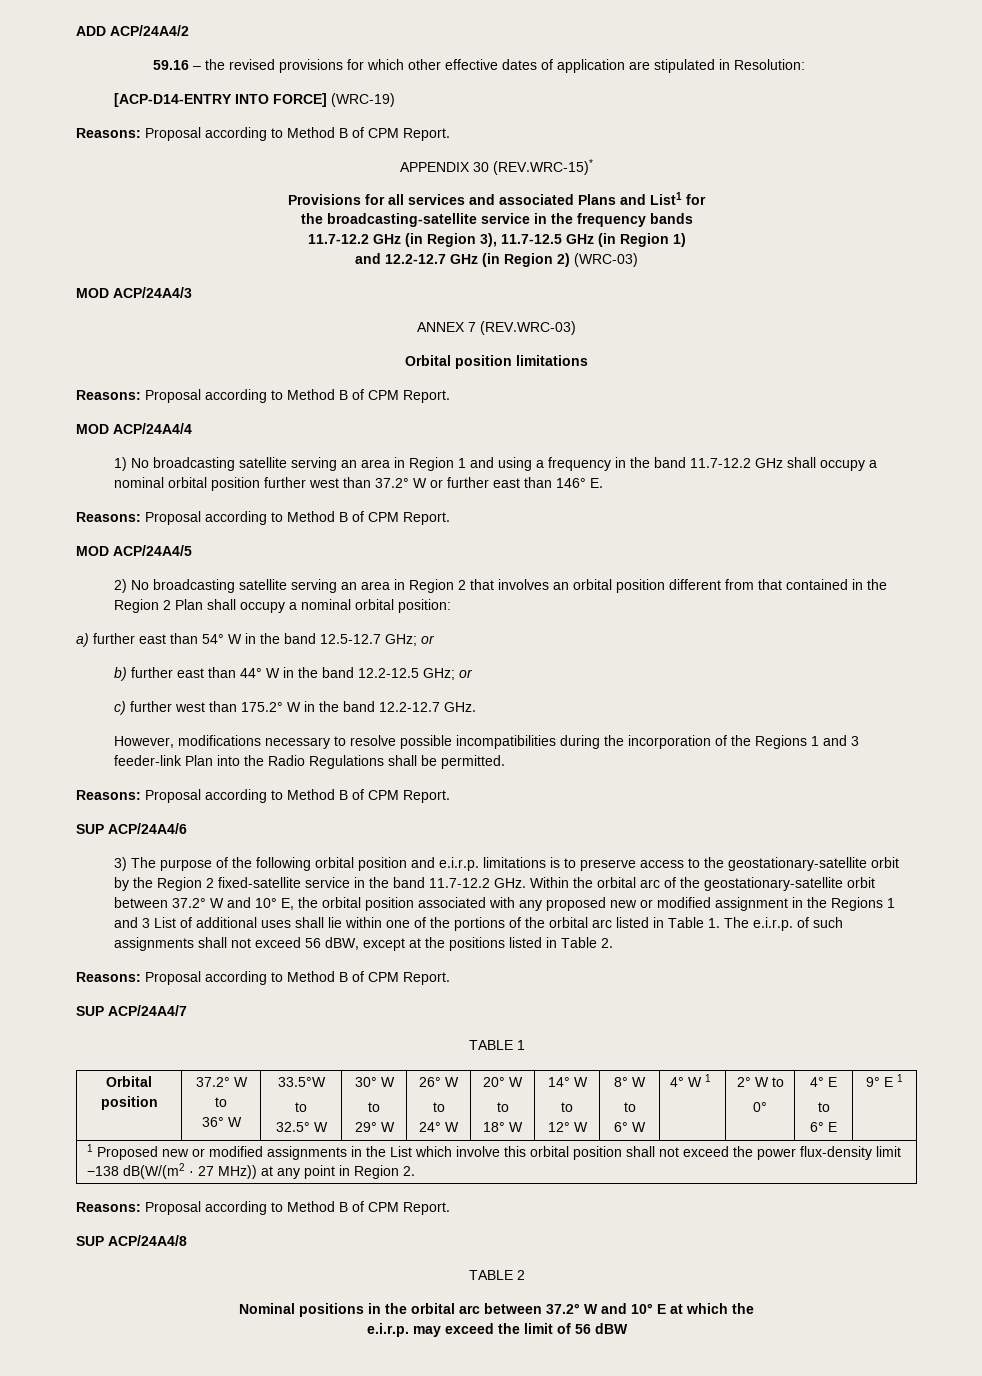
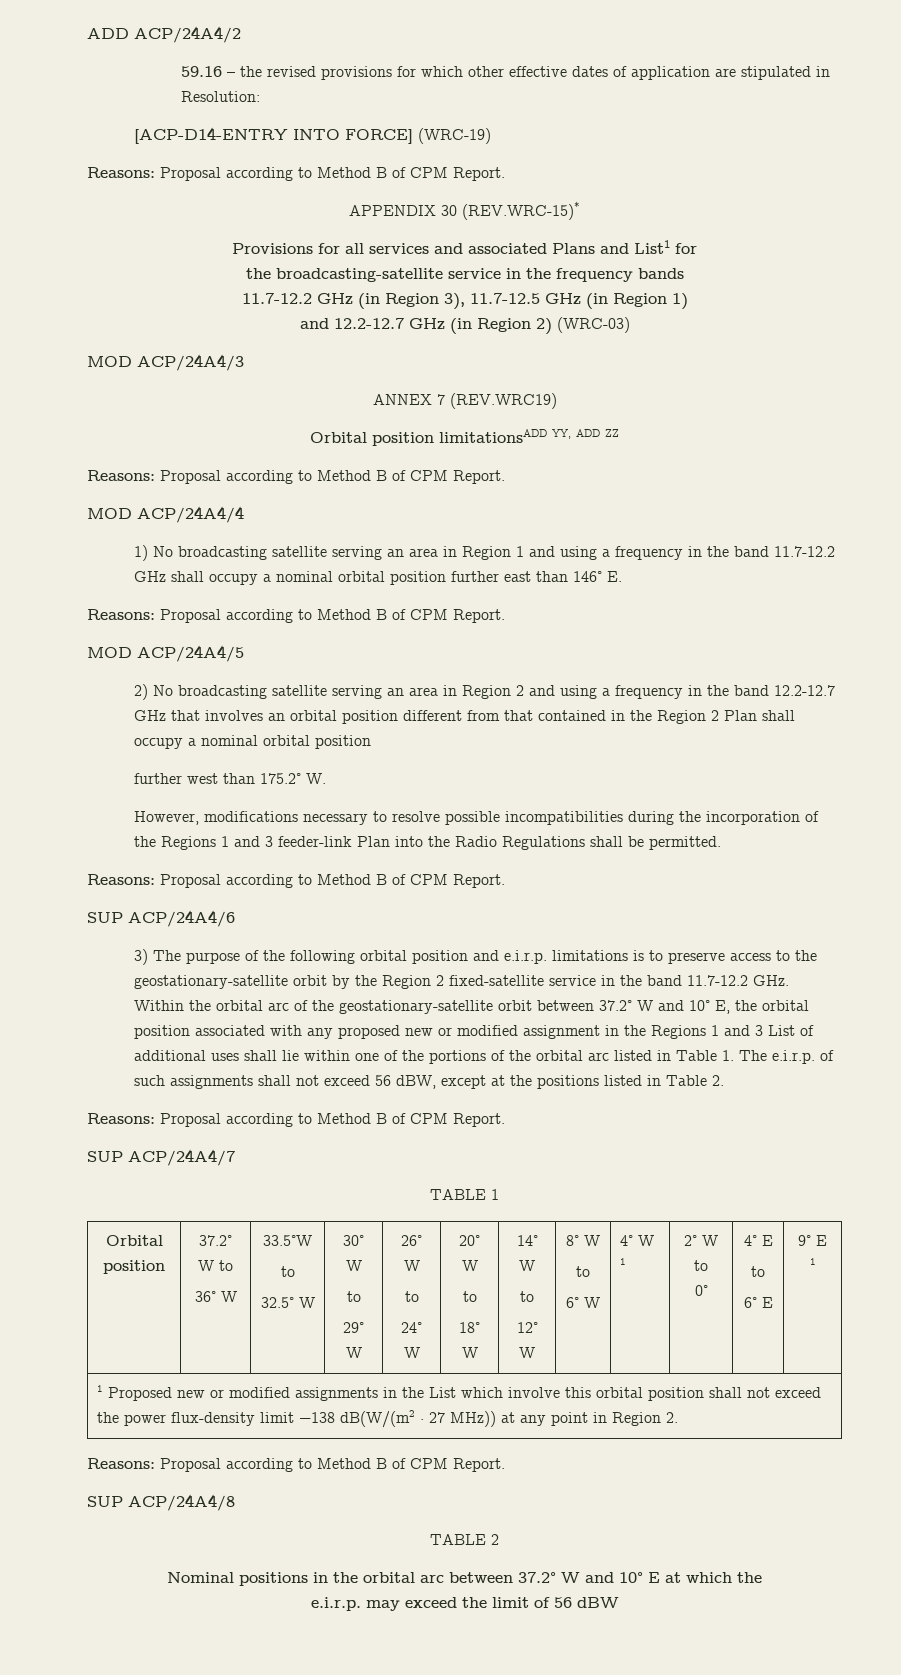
[480,321,576,335] [405,355,588,369] (REV.WRC-03) // Orbital position limitations -> [449,393,557,409] [310,429,619,446] (REV.WRC19) // Orbital position limitationsADD YY, ADD ZZ
[309,477,490,488] west than 37.2° W or further -> (500, 576) none
(467, 585) none -> [529,685,836,699] [134,710,167,721] and using a frequency in the band 12.2-12.7 GHz
[398,599,452,613] [76,633,435,647] [114,667,474,681] [114,701,477,715] position: // a) further east than 54° W in the band 12.5-12.7 GHz; or // b) further east than 44° W in the band 12.2-12.5 GHz; or // c) further west than 175.2° W in the band 12.2-12.7 GHz. -> [315,735,372,749] [134,773,327,784] position // further west than 175.2° W.

